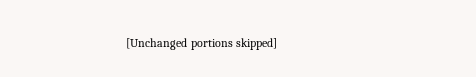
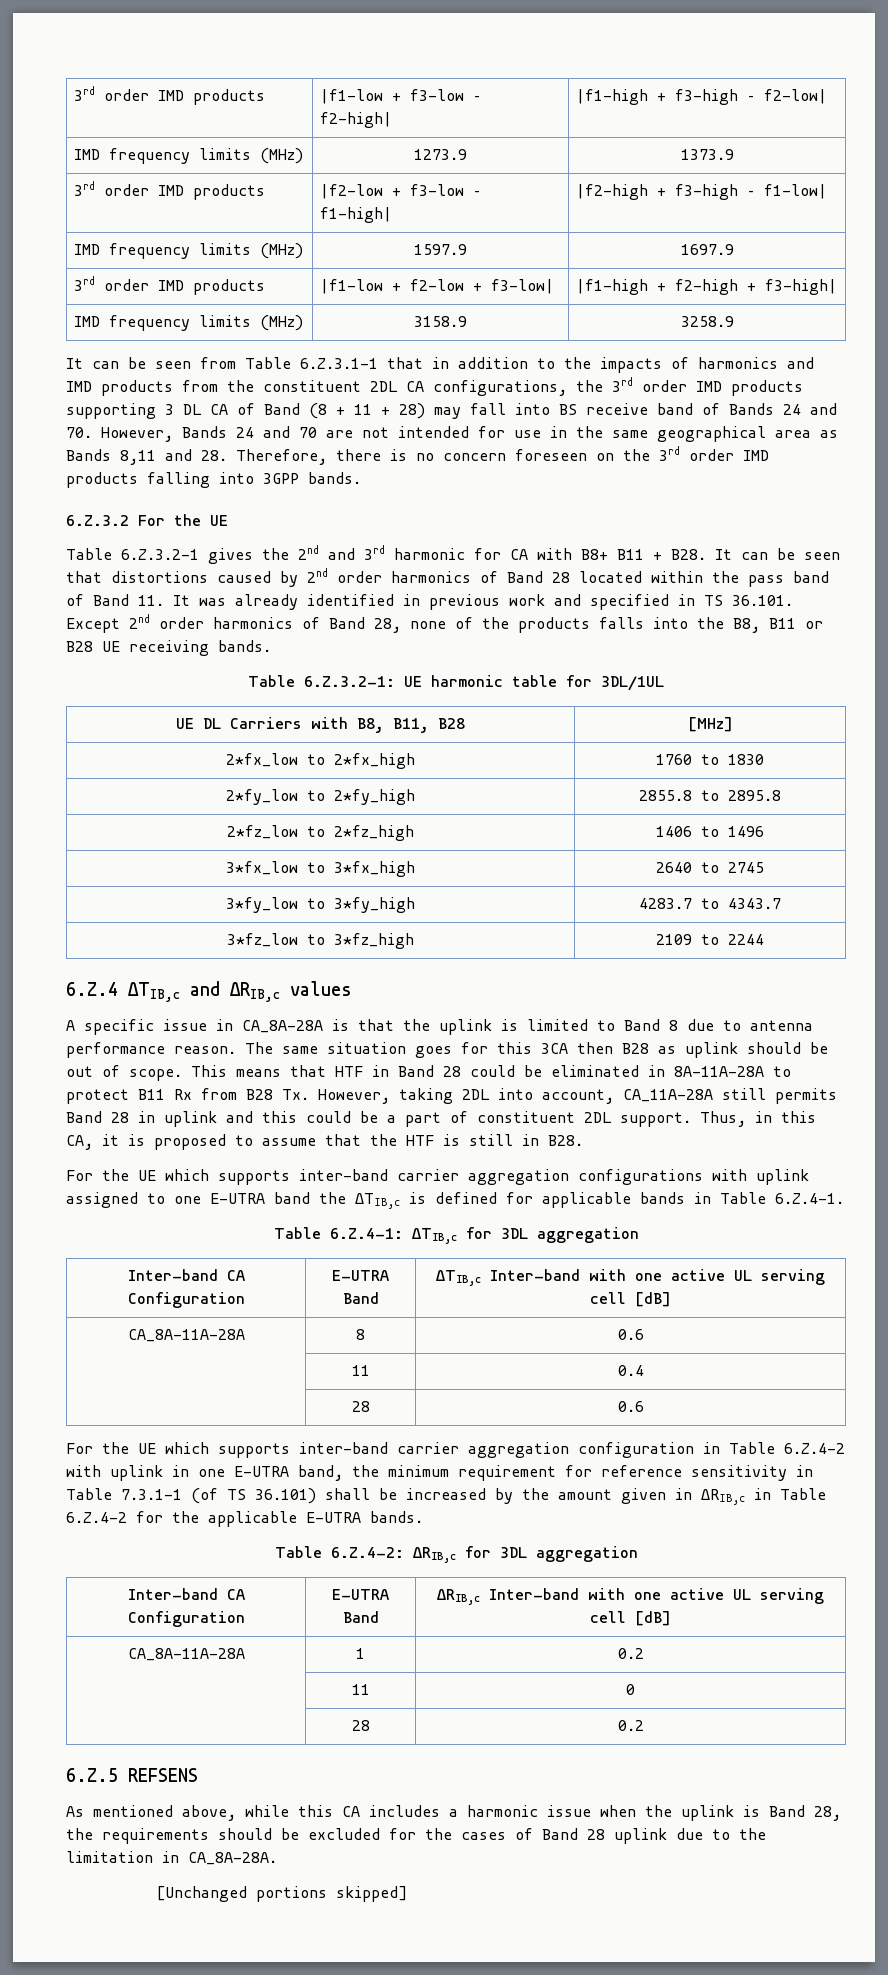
(126, 44) none -> [73,86,265,105] [319,89,481,104] [319,112,392,128] [575,89,827,105] [73,148,303,164] [414,149,467,160] [680,149,734,160] [73,181,265,200] [319,184,481,199] [319,207,392,223] [575,184,827,200] [73,243,303,259] [414,244,467,255] [680,244,734,255] [73,276,265,295] [319,279,554,294] [575,279,837,295] [73,315,303,331] [414,316,467,327] [680,316,734,327] [66,357,814,373] [66,377,803,396] [66,403,837,419] [66,426,838,442] [66,446,769,465] [66,472,361,488] [66,514,228,526] [66,545,840,564] [66,568,829,587] [66,594,793,610] [66,614,823,633] [66,640,271,656] [248,675,664,691] [176,717,465,733] [687,717,733,732] [226,753,415,769] [656,754,764,765] [226,789,415,805] [639,790,781,801] [227,825,414,841] [656,826,764,837] [226,861,415,877] [656,862,764,873] [226,897,415,913] [639,898,781,909] [227,933,414,949] [656,934,764,945] [66,981,352,1002] [66,1019,813,1035] [66,1042,828,1058] [66,1065,791,1081] [66,1088,837,1104] [66,1111,816,1127] [66,1134,583,1150] [66,1169,809,1185] [66,1192,844,1209] [273,1227,639,1244] [127,1269,245,1281] [127,1292,245,1308] [332,1270,389,1281] [342,1292,379,1304] [436,1269,825,1286] [590,1292,671,1307] [127,1329,245,1342] [356,1329,365,1340] [617,1329,644,1340] [351,1365,370,1376] [617,1365,644,1376] [351,1401,370,1412] [617,1401,644,1412] [66,1442,845,1458] [66,1465,813,1481] [66,1488,826,1505] [66,1511,423,1527] [274,1546,638,1563] [127,1588,245,1600] [127,1611,245,1627] [332,1589,389,1600] [342,1611,379,1623] [437,1588,824,1605] [590,1611,671,1626] [127,1648,245,1661] [356,1648,365,1659] [617,1648,644,1659] [351,1684,370,1695] [626,1684,635,1695] [351,1720,370,1731] [617,1720,644,1731] [66,1768,198,1782] [66,1805,841,1821] [66,1828,766,1844] [66,1851,277,1865] 3rd order IMD products | |f1-low + f3-low – f2-high| | |f1-high + f3-high – f2-low| // IMD frequency limits (MHz) | 1273.9 | 1373.9 // 3rd order IMD products | |f2-low + f3-low – f1-high| | |f2-high + f3-high – f1-low| // IMD frequency limits (MHz) | 1597.9 | 1697.9 // 3rd order IMD products | |f1-low + f2-low + f3-low| | |f1-high + f2-high + f3-high| // IMD frequency limits (MHz) | 3158.9 | 3258.9 // It can be seen from Table 6.Z.3.1-1 that in addition to the impacts of harmonics and IMD products from the constituent 2DL CA configurations, the 3rd order IMD products supporting 3 DL CA of Band (8 + 11 + 28) may fall into BS receive band of Bands 24 and 70. However, Bands 24 and 70 are not intended for use in the same geographical area as Bands 8,11 and 28. Therefore, there is no concern foreseen on the 3rd order IMD products falling into 3GPP bands. // 6.Z.3.2 For the UE // Table 6.Z.3.2-1 gives the 2nd and 3rd harmonic for CA with B8+ B11 + B28. It can be seen that distortions caused by 2nd order harmonics of Band 28 located within the pass band of Band 11. It was already identified in previous work and specified in TS 36.101. Except 2nd order harmonics of Band 28, none of the products falls into the B8, B11 or B28 UE receiving bands. // Table 6.Z.3.2-1: UE harmonic table for 3DL/1UL // UE DL Carriers with B8, B11, B28 | [MHz] // 2*fx_low to 2*fx_high | 1760 to 1830 // 2*fy_low to 2*fy_high | 2855.8 to 2895.8 // 2*fz_low to 2*fz_high | 1406 to 1496 // 3*fx_low to 3*fx_high | 2640 to 2745 // 3*fy_low to 3*fy_high | 4283.7 to 4343.7 // 3*fz_low to 3*fz_high | 2109 to 2244 // 6.Z.4 ΔTIB,c and ΔRIB,c values // A specific issue in CA_8A-28A is that the uplink is limited to Band 8 due to antenna performance reason. The same situation goes for this 3CA then B28 as uplink should be out of scope. This means that HTF in Band 28 could be eliminated in 8A-11A-28A to protect B11 Rx from B28 Tx. However, taking 2DL into account, CA_11A-28A still permits Band 28 in uplink and this could be a part of constituent 2DL support. Thus, in this CA, it is proposed to assume that the HTF is still in B28. // For the UE which supports inter-band carrier aggregation configurations with uplink assigned to one E-UTRA band the ΔTIB,c is defined for applicable bands in Table 6.Z.4-1. // Table 6.Z.4-1: ΔTIB,c for 3DL aggregation // Inter-band CA Configuration | E-UTRA Band | ΔTIB,c Inter-band with one active UL serving cell [dB] // CA_8A-11A-28A | 8 | 0.6 // | 11 | 0.4 // | 28 | 0.6 // For the UE which supports inter-band carrier aggregation configuration in Table 6.Z.4-2 with uplink in one E-UTRA band, the minimum requirement for reference sensitivity in Table 7.3.1-1 (of TS 36.101) shall be increased by the amount given in ΔRIB,c in Table 6.Z.4-2 for the applicable E-UTRA bands. // Table 6.Z.4-2: ΔRIB,c for 3DL aggregation // Inter-band CA Configuration | E-UTRA Band | ΔRIB,c Inter-band with one active UL serving cell [dB] // CA_8A-11A-28A | 1 | 0.2 // | 11 | 0 // | 28 | 0.2 // 6.Z.5 REFSENS // As mentioned above, while this CA includes a harmonic issue when the uplink is Band 28, the requirements should be excluded for the cases of Band 28 uplink due to the limitation in CA_8A-28A. //

